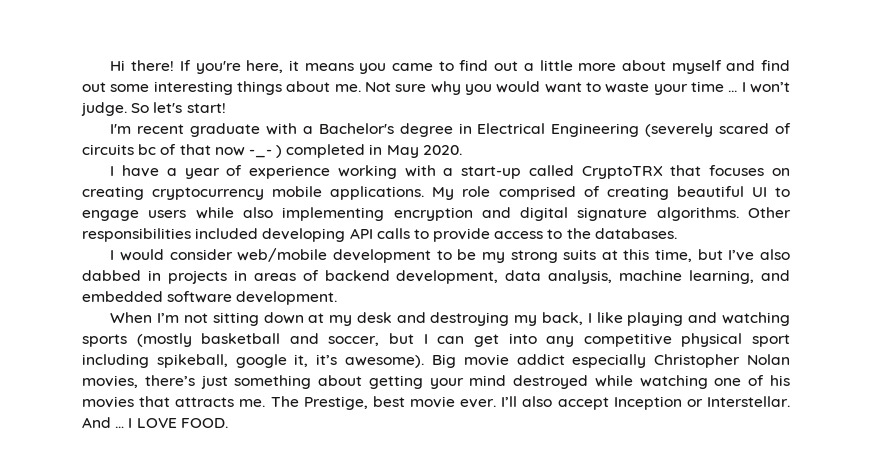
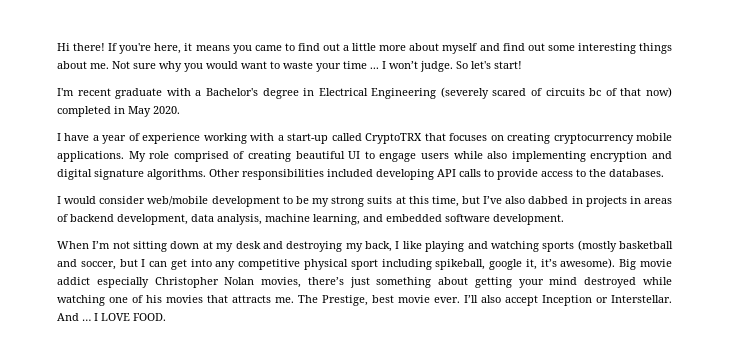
[214,145,283,158] now -_- ) -> [646,87,672,98] now)

